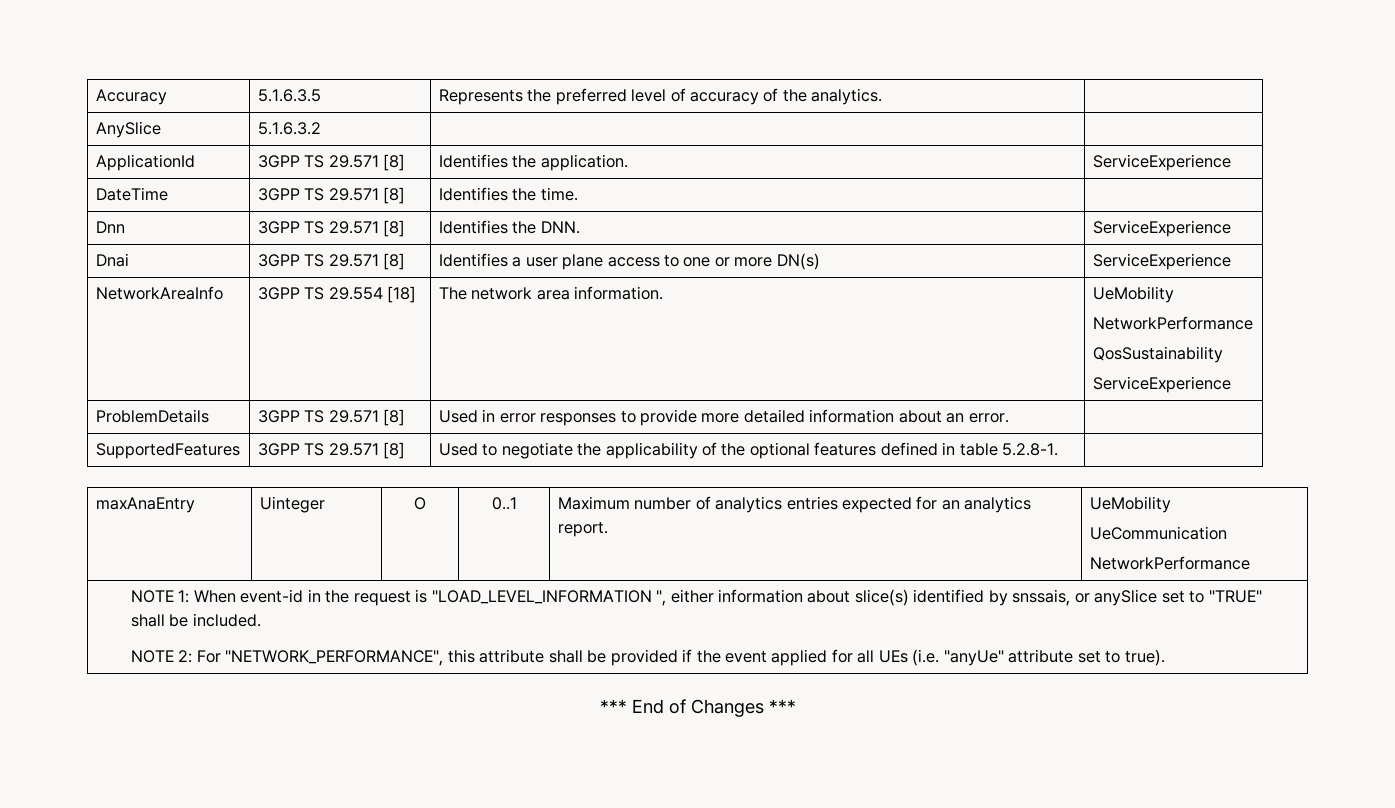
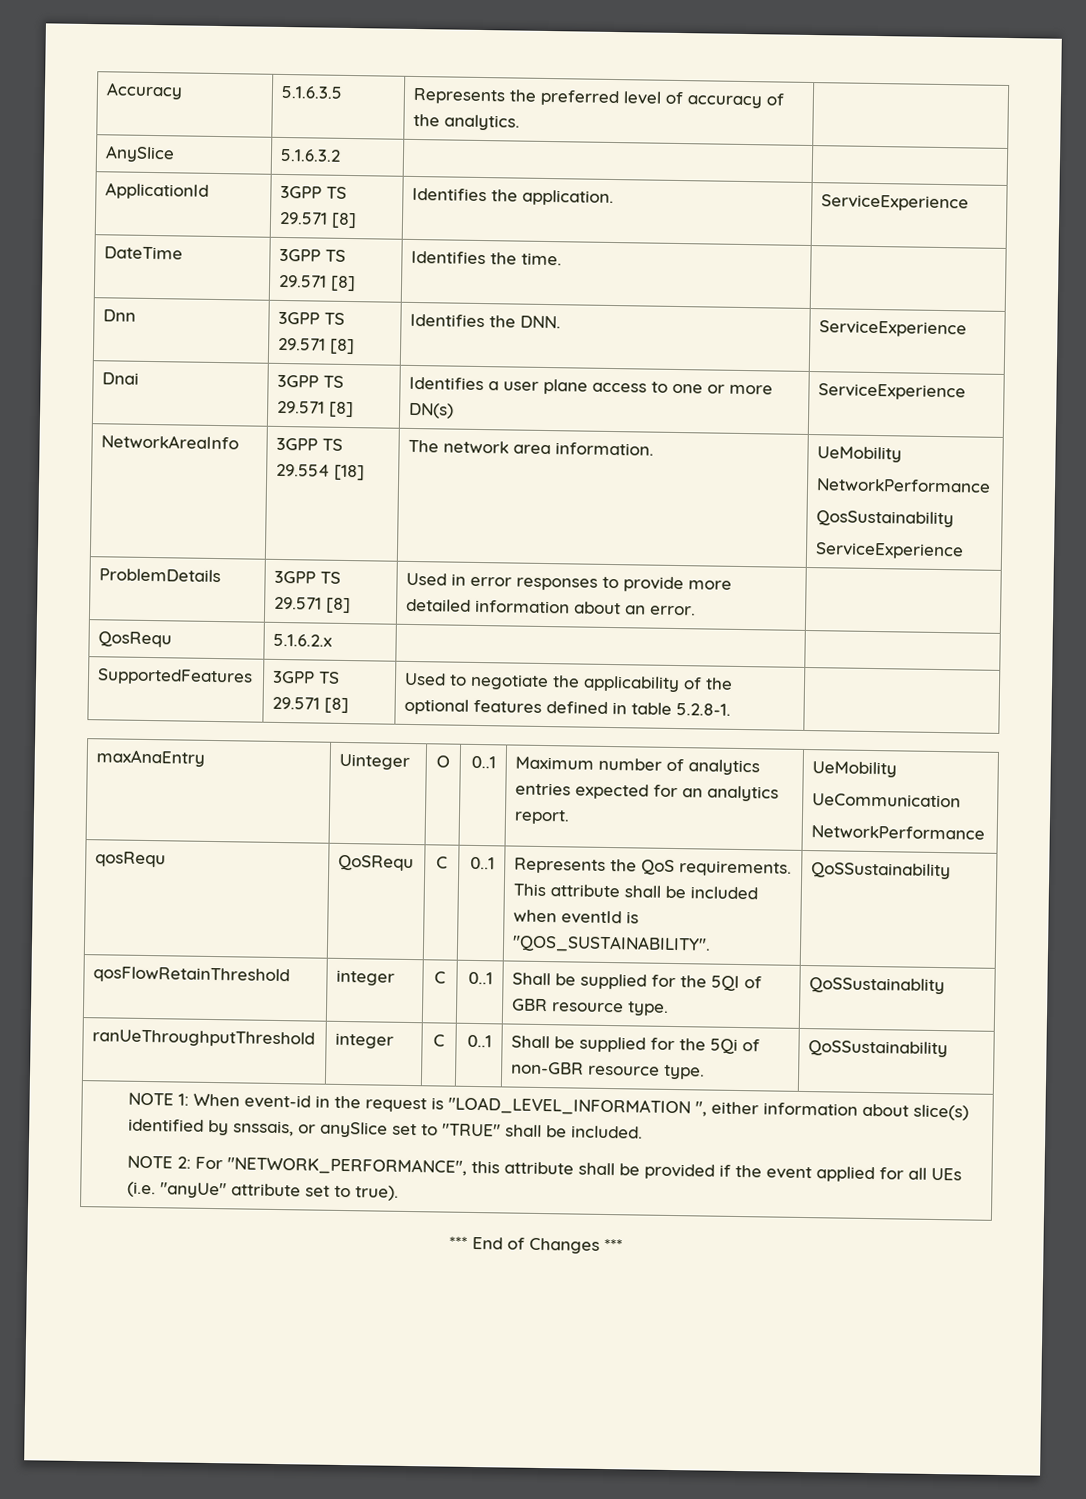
(1009, 418) none -> [98,631,173,648] [273,633,333,647] // QosRequ | 5.1.6.2.x | |
(1250, 563) none -> [95,851,167,868] [338,854,415,872] [436,856,448,869] [469,856,495,870] [514,857,793,877] [513,883,759,900] [513,909,640,925] [512,934,712,954] [811,862,952,880] [93,966,291,985] [336,969,396,986] [434,971,446,984] [467,971,493,985] [512,972,763,992] [512,998,670,1016] [809,977,946,995] [92,1029,316,1048] [335,1032,395,1049] [433,1034,445,1047] [466,1034,492,1048] [511,1035,761,1055] [511,1061,706,1080] [808,1040,949,1058] // qosRequ | QoSRequ | C | 0..1 | Represents the QoS requirements. This attribute shall be included when eventId is "QOS_SUSTAINABILITY". | QoSSustainability // qosFlowRetainThreshold | integer | C | 0..1 | Shall be supplied for the 5QI of GBR resource type. | QoSSustainablity // ranUeThroughputThreshold | integer | C | 0..1 | Shall be supplied for the 5Qi of non-GBR resource type. | QoSSustainability

